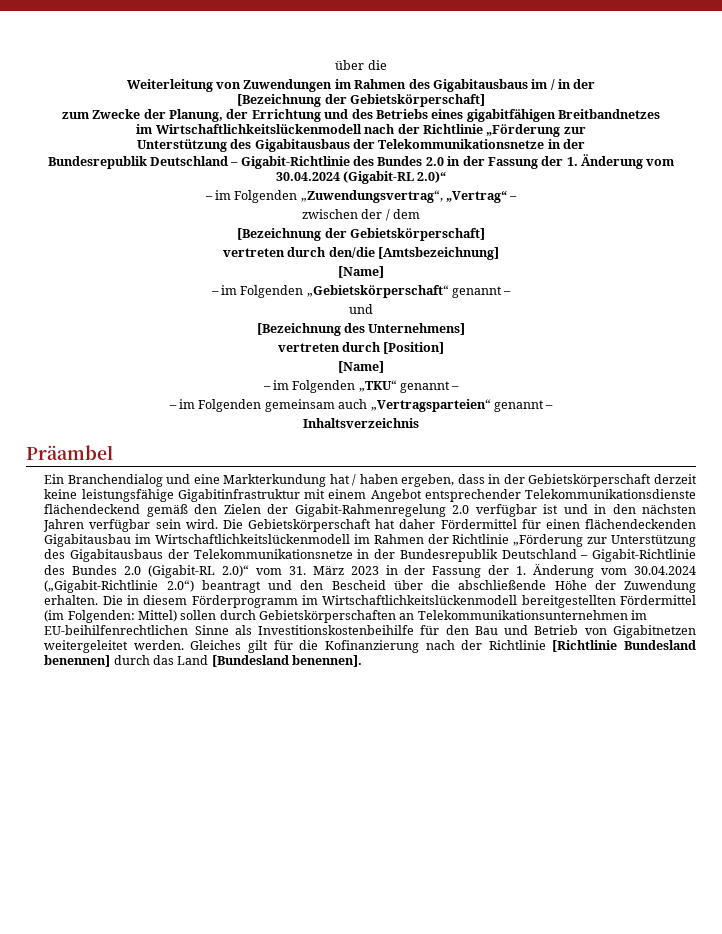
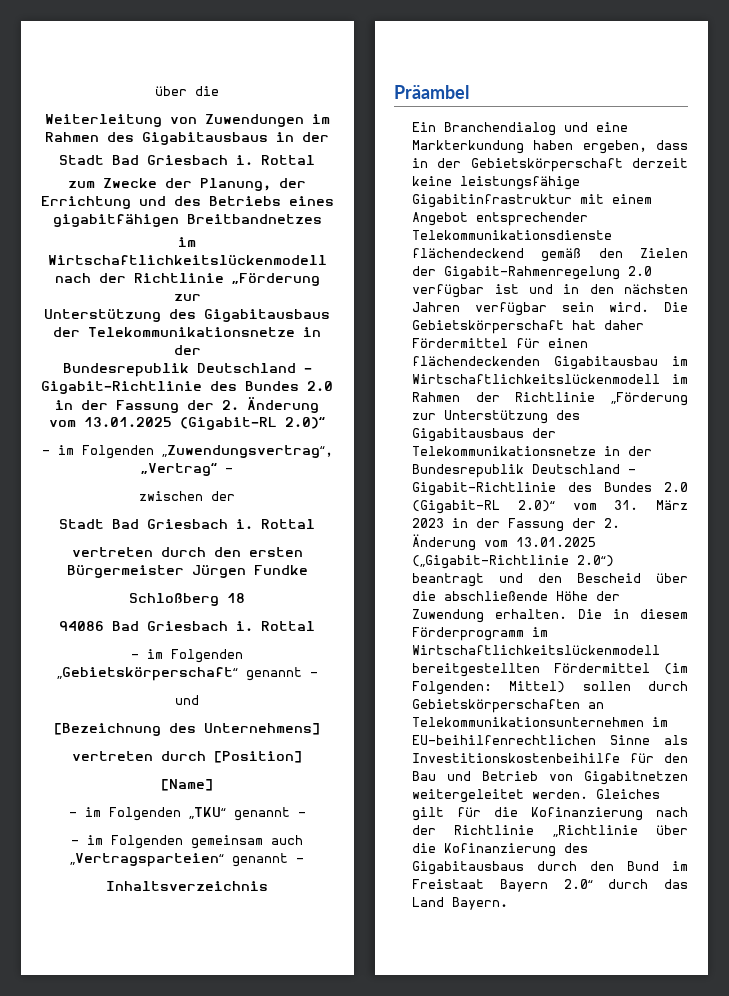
[531,79,596,90] [237,94,485,107] im / in der // [Bezeichnung der Gebietskörperschaft] -> [276,132,329,142] [59,155,315,165] in der // Stadt Bad Griesbach i. Rottal
[566,154,675,169] [275,172,340,181] 1. Änderung vom 30.04.2024 -> [222,397,319,413] [49,417,172,427] 2. Änderung vom 13.01.2025
[385,209,421,221] [237,228,485,241] [222,247,500,260] [338,266,384,278] / dem // [Bezeichnung der Gebietskörperschaft] // vertreten durch den/die [Amtsbezeichnung] // [Name] -> [59,519,315,529] [71,547,303,557] [66,565,308,578] [129,593,245,606] [59,621,315,631] // Stadt Bad Griesbach i. Rottal // vertreten durch den ersten Bürgermeister Jürgen Fundke // Schloßberg 18 // 94086 Bad Griesbach i. Rottal
[329,474,357,486] hat / -> (525, 147) none
[516,564,696,578] 1. Änderung vom 30.04.2024 -> [604,518,621,528] [412,534,597,551] 2. Änderung vom 13.01.2025
[552,640,697,652] [44,655,111,667] [Richtlinie Bundesland benennen] -> [552,825,688,837] [412,843,589,857] [412,861,688,875] [412,879,593,892] „Richtlinie über die Kofinanzierung des Gigabitausbaus durch den Bund im Freistaat Bayern 2.0“
[211,655,363,667] [Bundesland benennen]. -> [452,897,509,910] Bayern.

